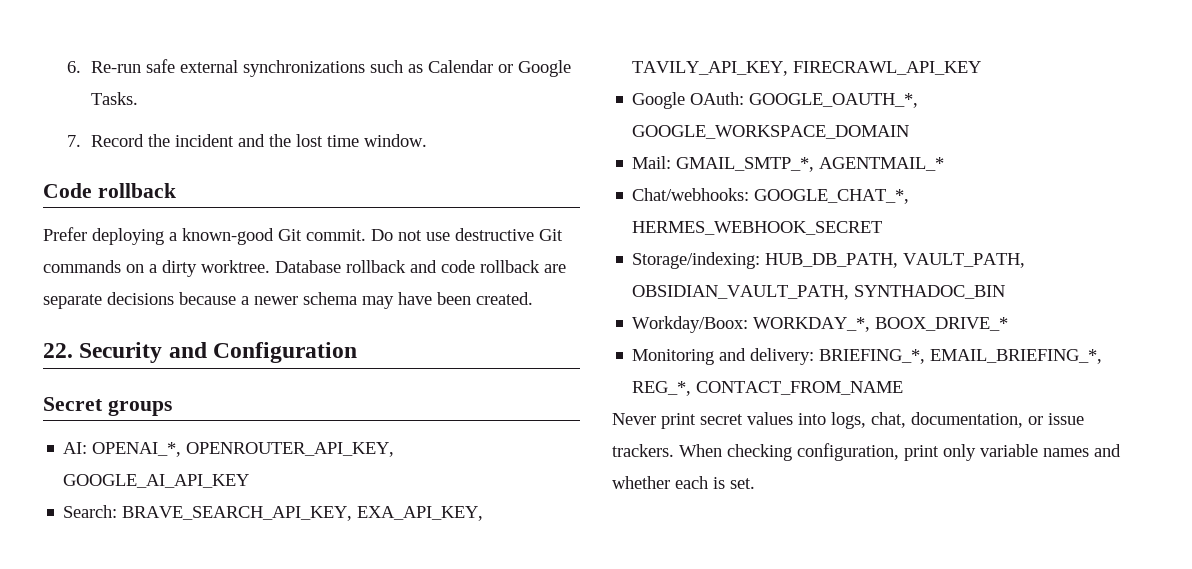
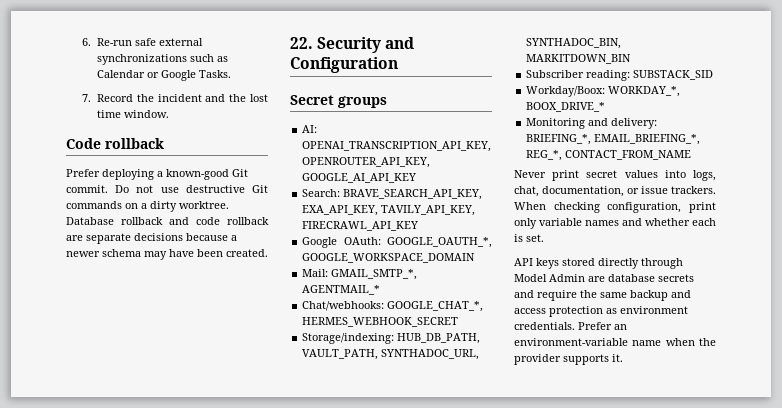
[92,442,182,457] OPENAI_*, -> [302,141,492,152] OPENAI_TRANSCRIPTION_API_KEY,
[632,285,1006,300] OBSIDIAN_VAULT_PATH, SYNTHADOC_BIN -> [381,349,480,360] [526,38,622,49] [526,54,632,64] [526,70,714,81] SYNTHADOC_URL, SYNTHADOC_BIN, MARKITDOWN_BIN // Subscriber reading: SUBSTACK_SID
(755, 483) none -> [514,258,683,269] [514,274,694,282] [514,290,691,301] [514,306,688,317] [514,322,627,330] [514,338,716,346] [514,354,623,365] // API keys stored directly through Model Admin are database secrets and require the same backup and access protection as environment credentials. Prefer an environment-variable name when the provider supports it.

